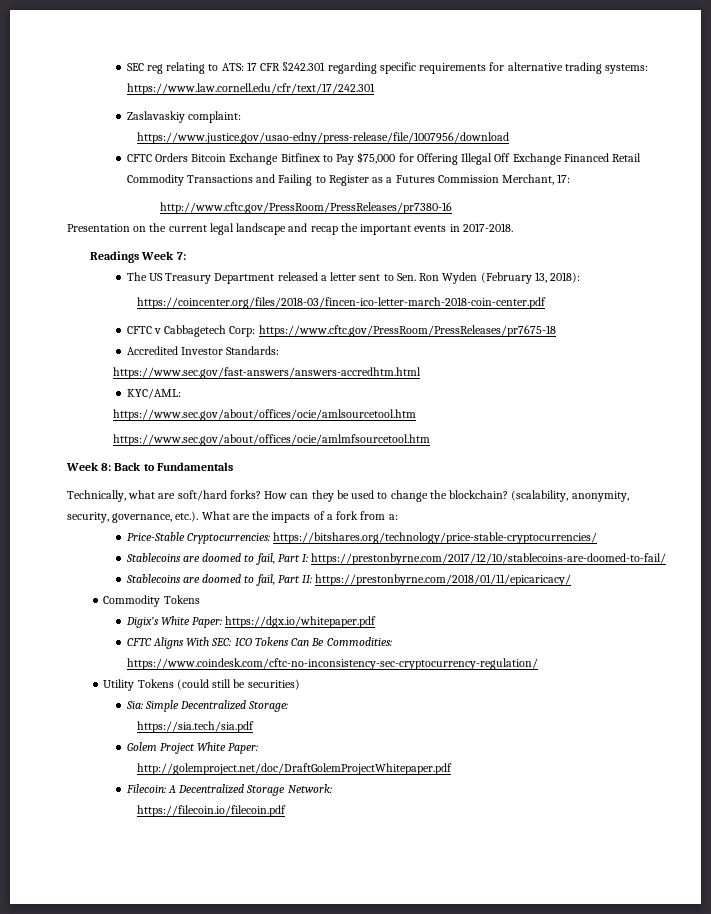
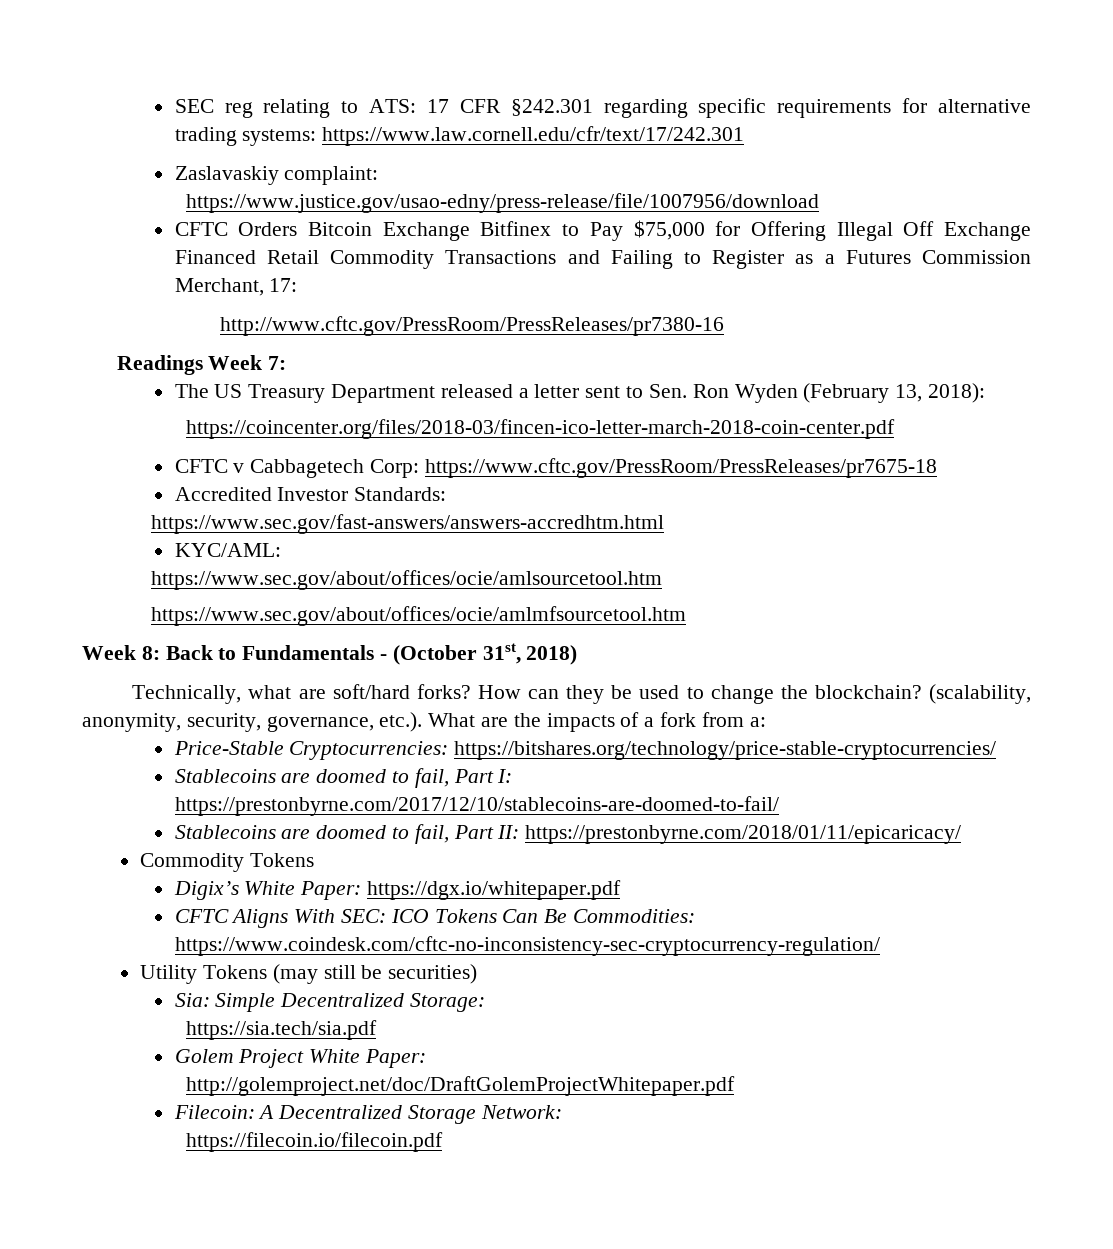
[67,223,513,235] // Presentation on the current legal landscape and recap the important events in 2017-2018. -> (725, 326) none
(233, 466) none -> [380,643,578,665] - (October 31st, 2018)
[176,679,209,690] (could -> [272,964,318,984] (may

